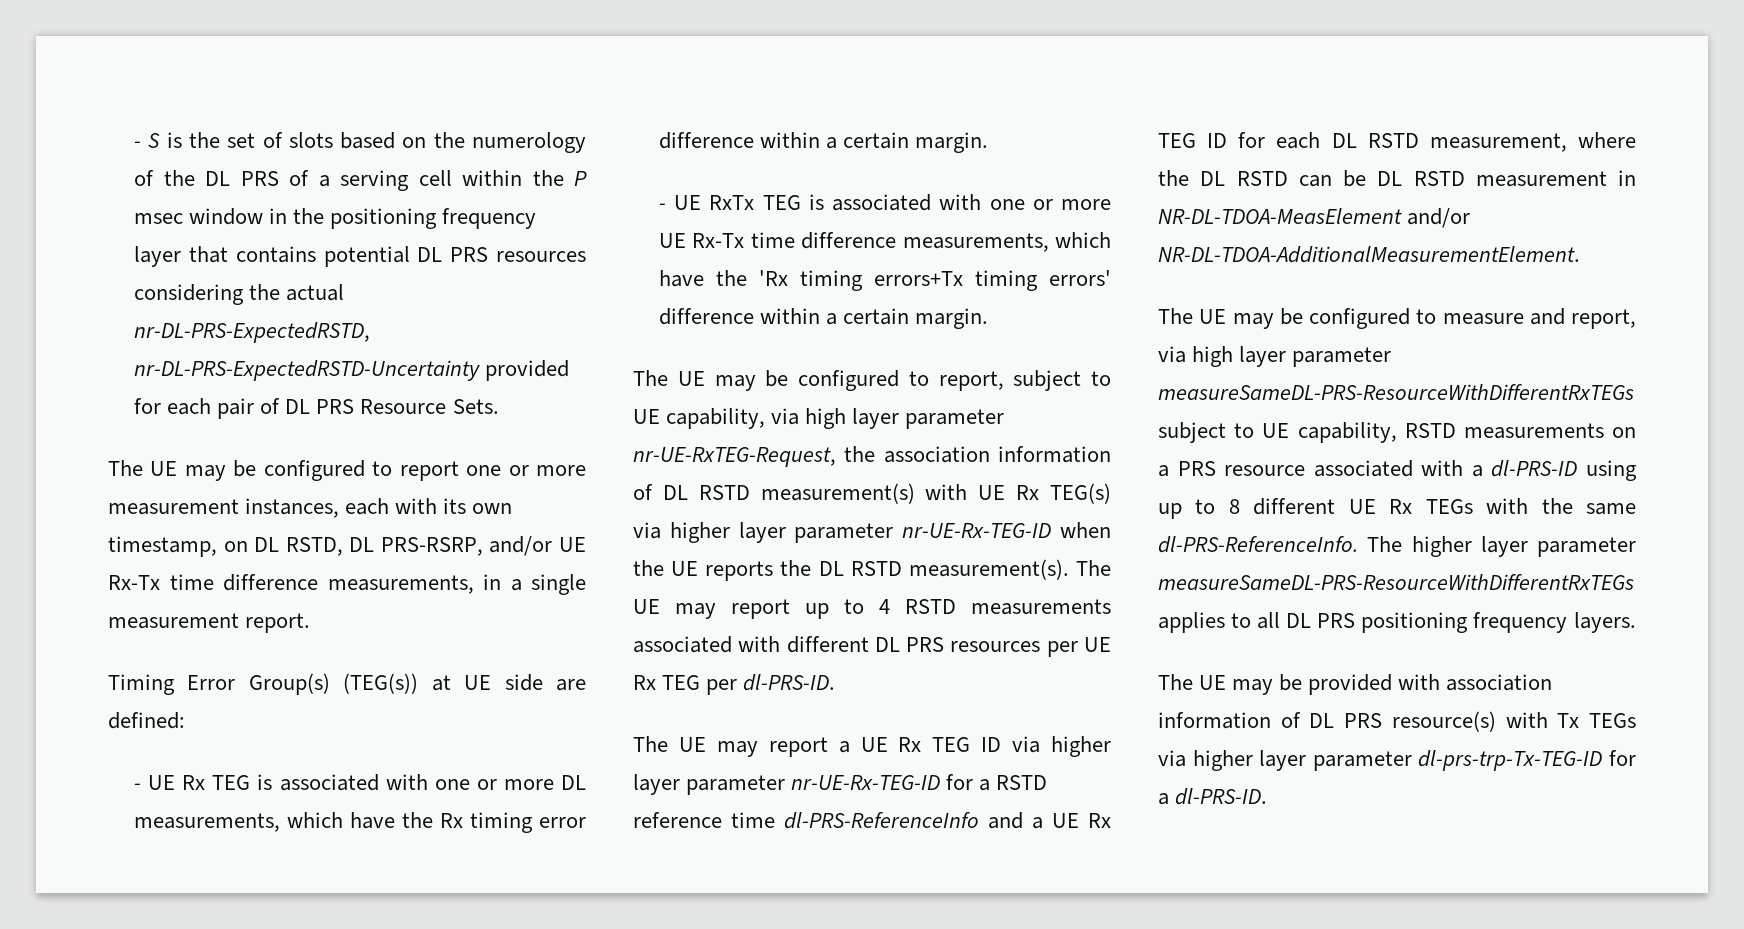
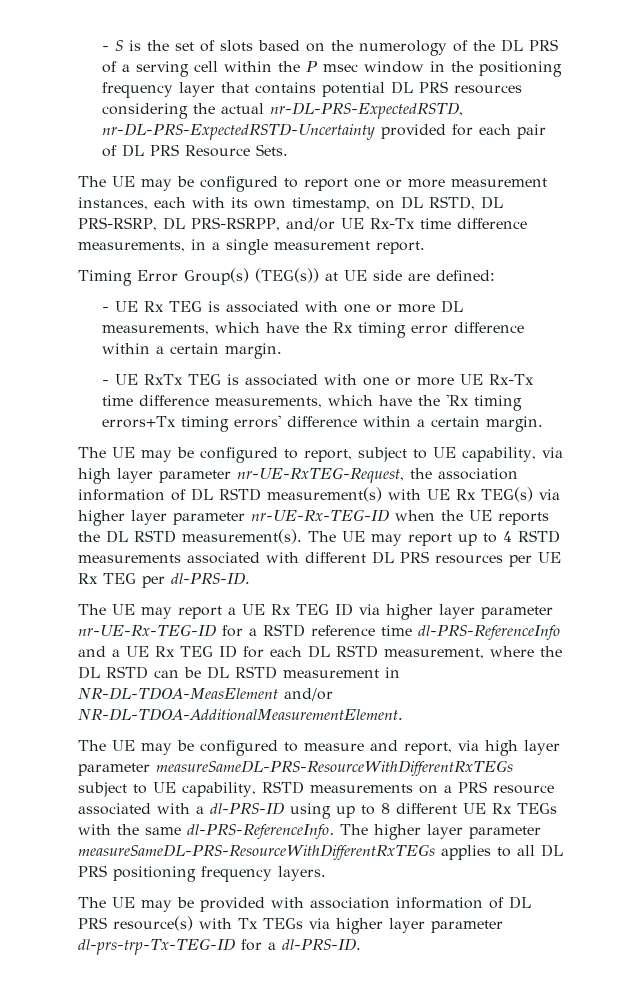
(483, 546) none -> [162,217,280,231] DL PRS-RSRPP,

